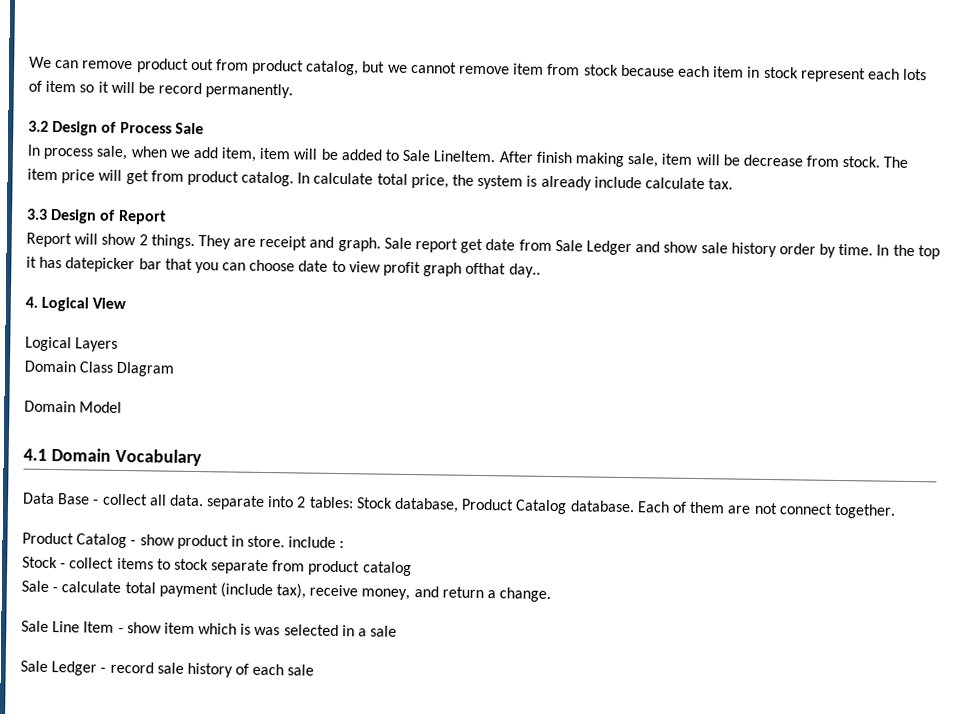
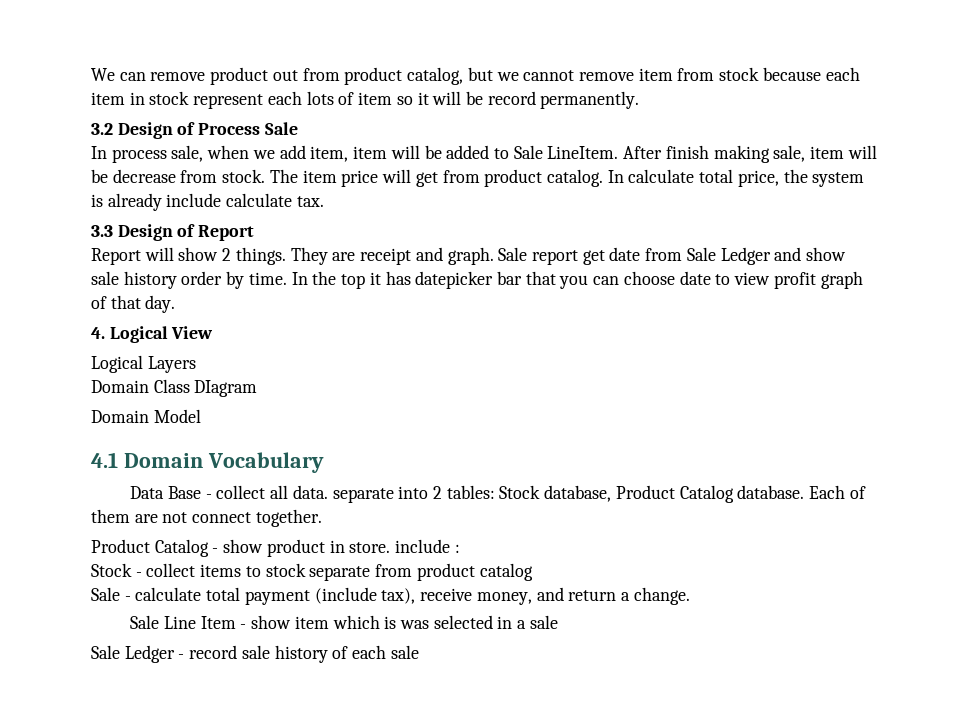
[465,262,541,278] ofthat day.. -> [91,295,176,313] of that day.

